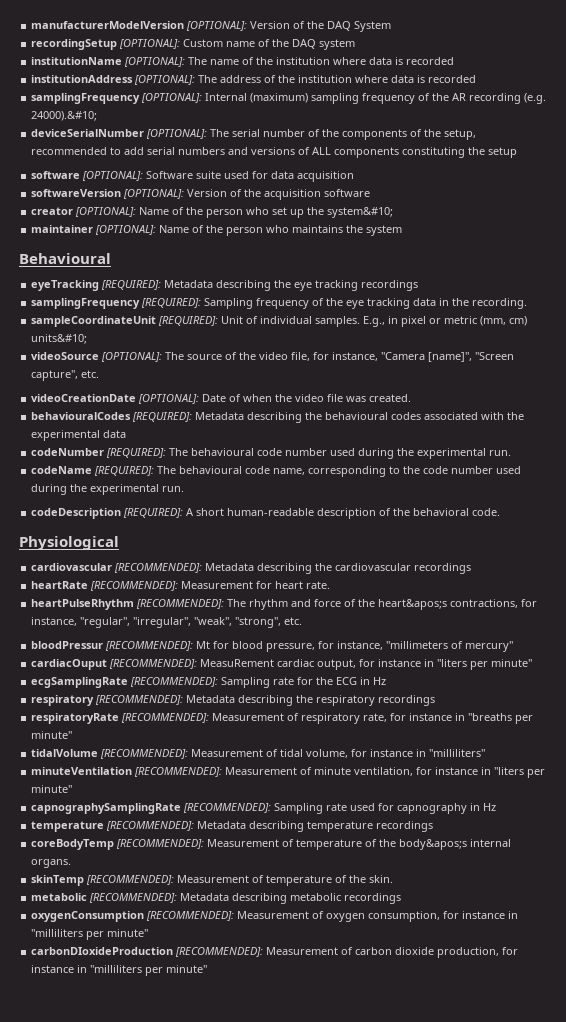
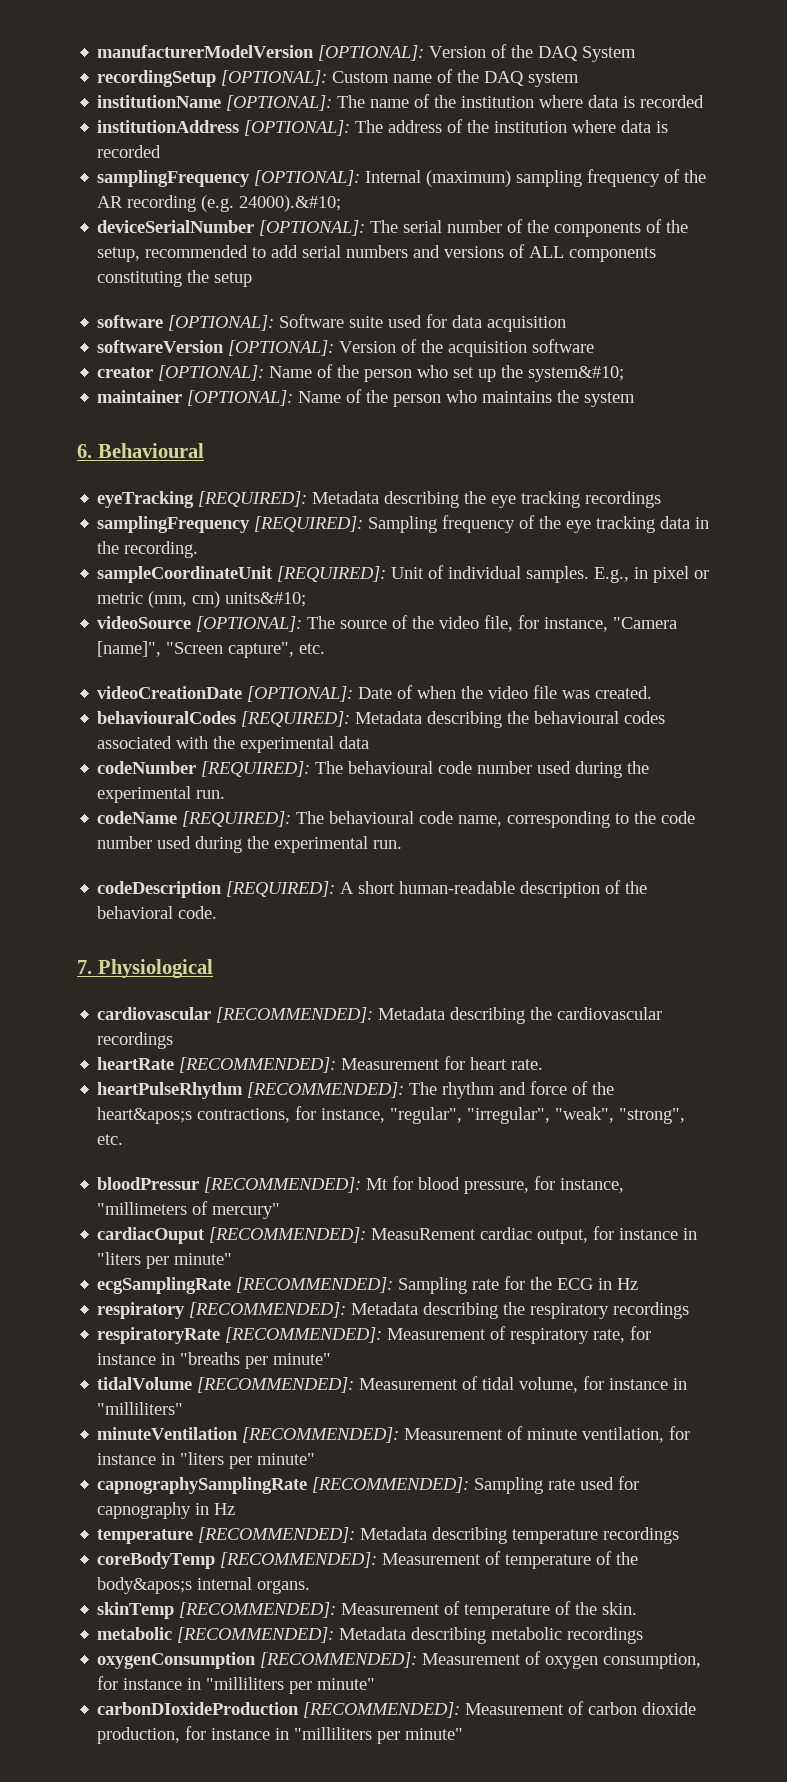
(403, 230) none -> [77,444,92,458] 6.
(501, 512) none -> [77,960,92,974] 7.

